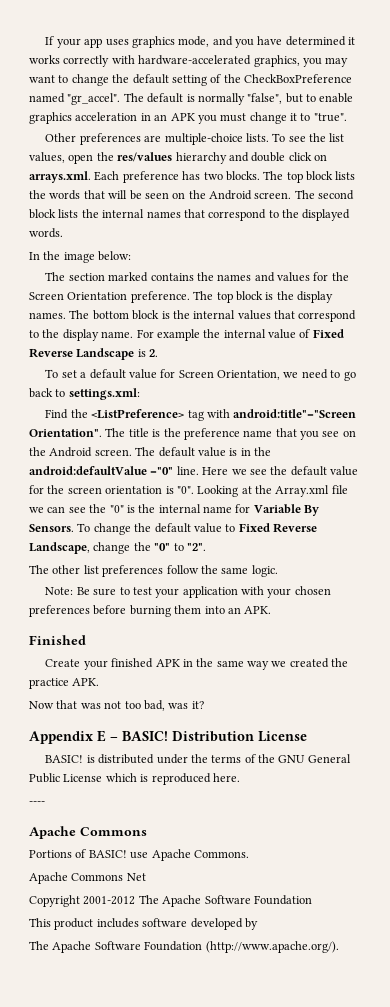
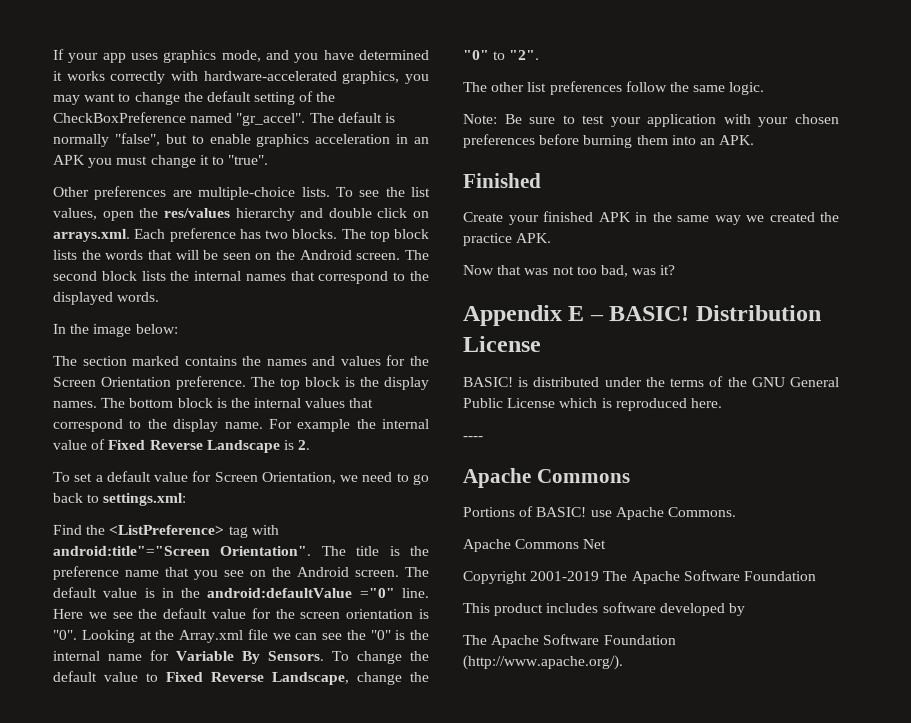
[83,896,136,905] 2001-2012 -> [529,571,600,582] 2001-2019

